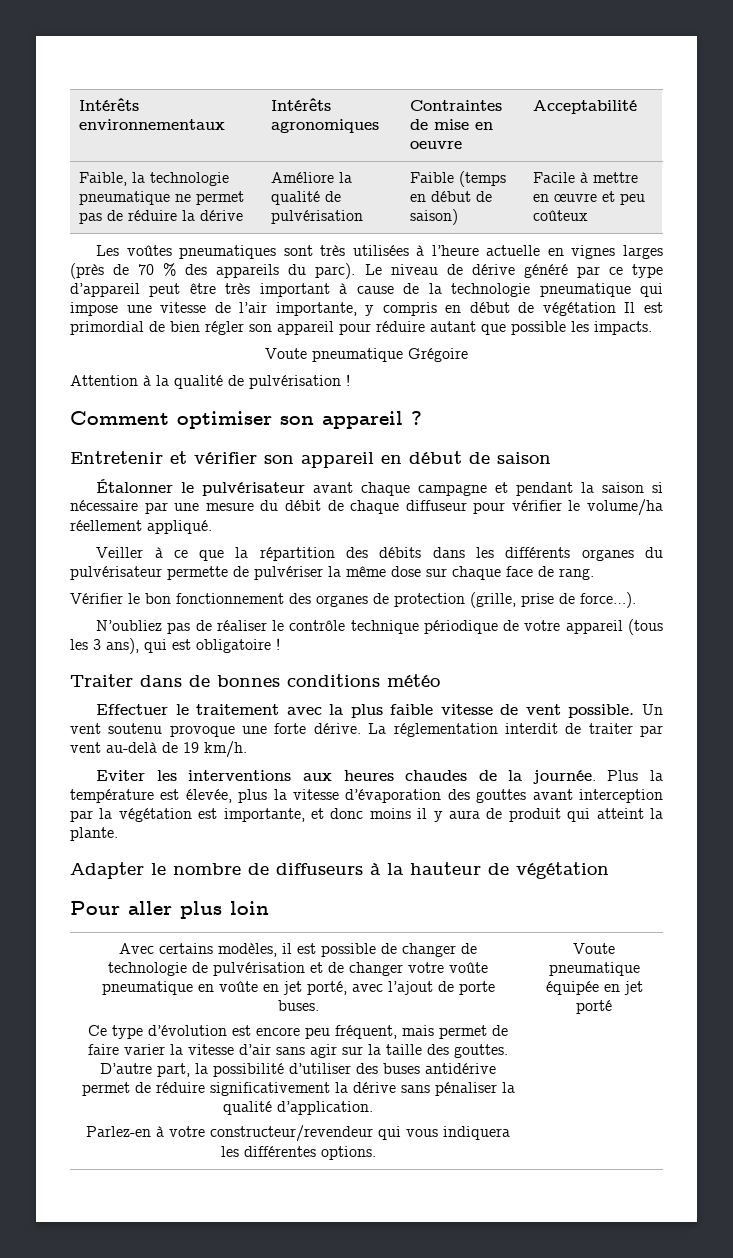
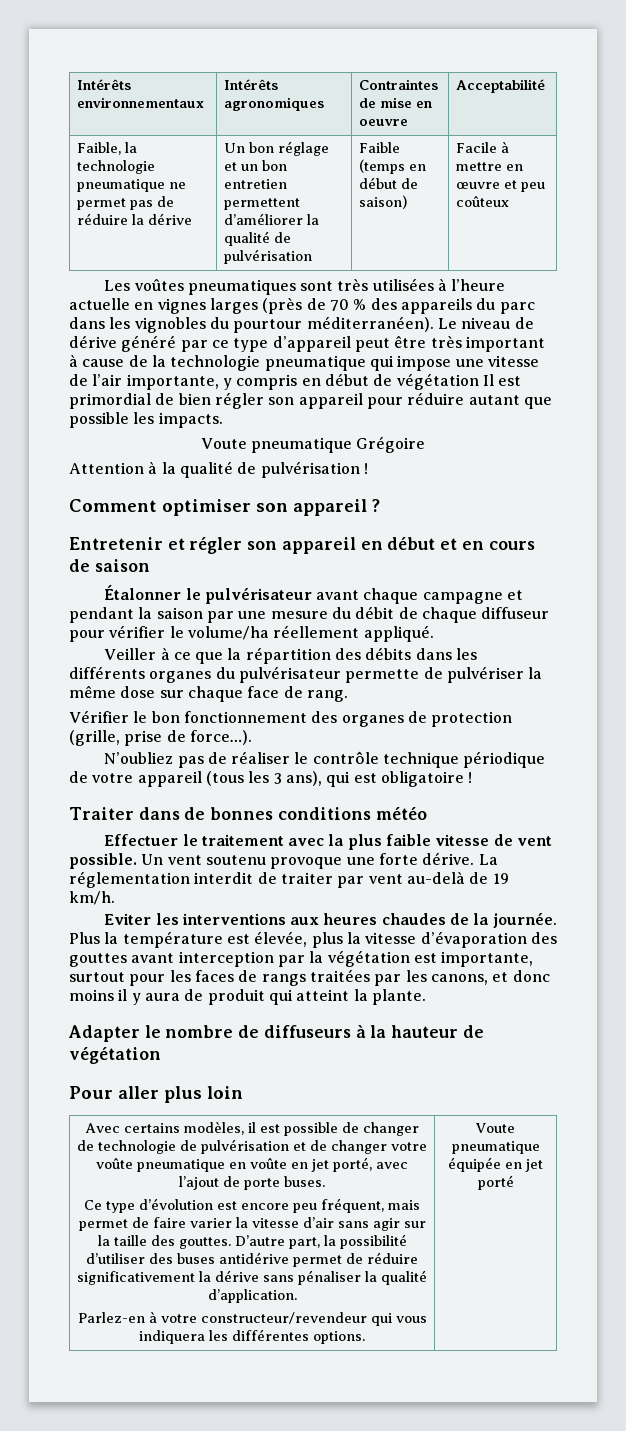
[271,172,335,183] Améliore -> [223,141,329,156] [223,160,287,171] [223,179,287,189] [223,198,300,210] [223,213,303,225] Un bon réglage et un bon entretien permettent d’améliorer
[315,263,356,279] parc). -> [499,302,535,314] [69,316,434,333] parc dans les vignobles du pourtour méditerranéen).
[194,452,257,464] vérifier -> [189,536,243,554] régler
(462, 457) none -> [440,538,535,550] et en cours
[652,482,663,493] [70,500,138,511] si nécessaire -> (203, 613) none
(305, 815) none -> [69,969,488,986] surtout pour les faces de rangs traitées par les canons,

